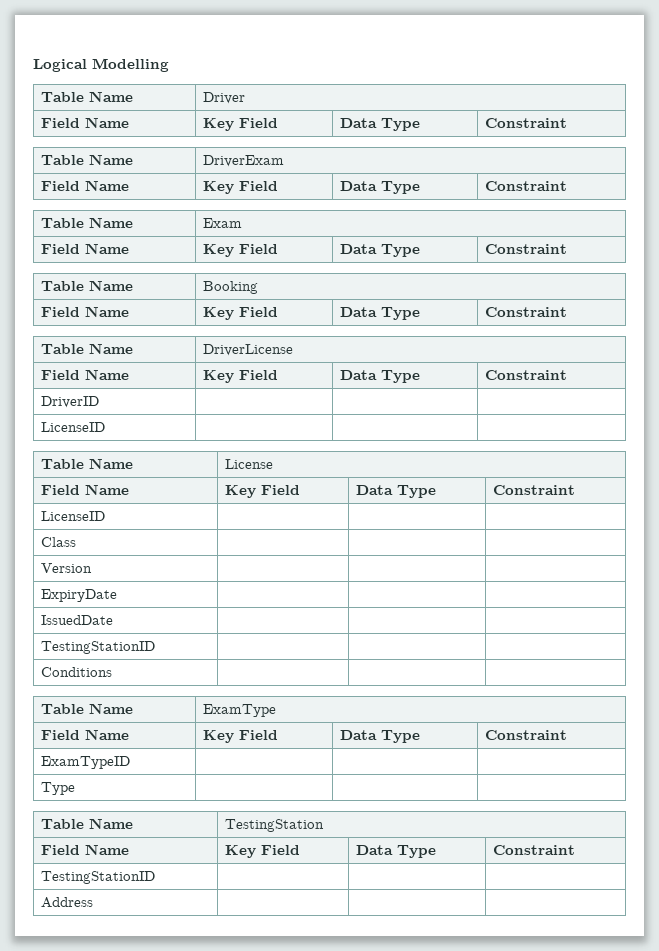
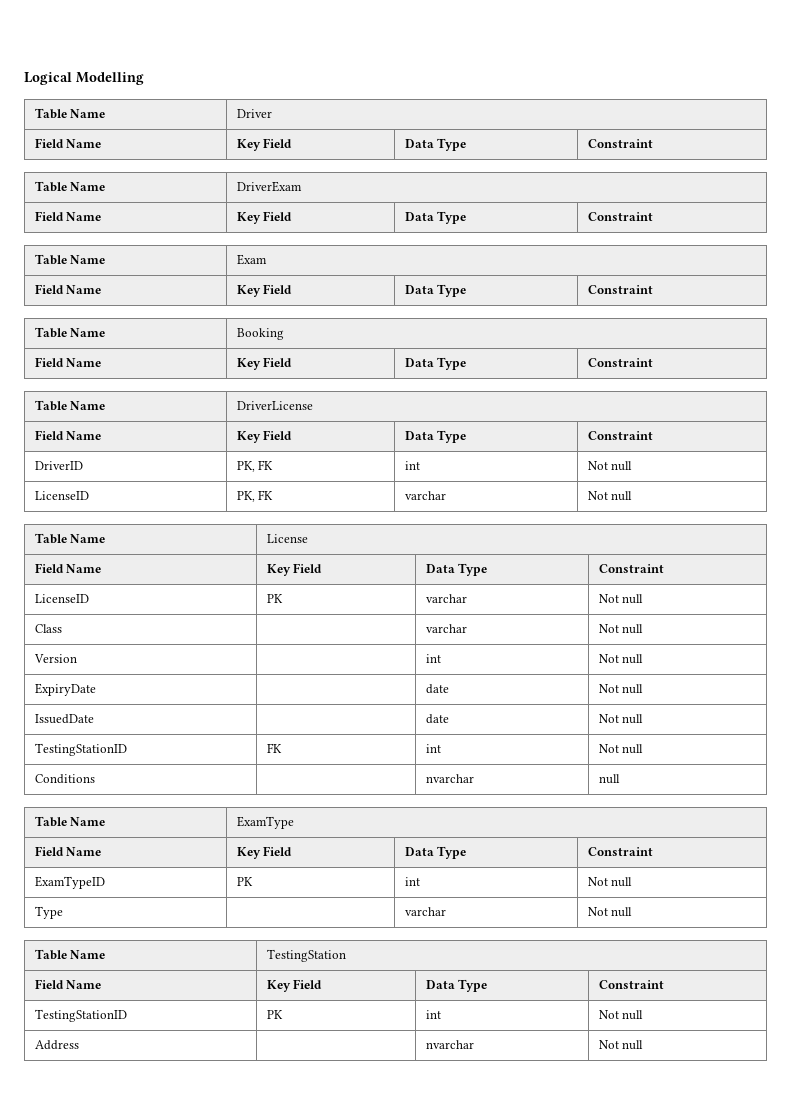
[40,422,105,432] | | // LicenseID | | | -> [236,460,274,472] [404,461,420,470] [587,461,633,471] [34,491,89,500] [236,490,274,502] [404,491,446,500] [587,491,633,501] PK, FK | int | Not null // LicenseID | PK, FK | varchar | Not null
[40,537,76,547] [40,563,92,573] [40,589,117,602] [40,615,113,625] [40,641,155,654] | | // Class | | | // Version | | | // ExpiryDate | | | // IssuedDate | | | // TestingStationID | | | -> [266,594,283,603] [425,594,467,603] [598,594,644,604] [34,624,62,633] [425,624,467,633] [598,624,644,634] [33,654,77,663] [425,654,441,663] [598,654,644,664] [34,683,96,696] [425,684,449,694] [598,684,644,694] [34,714,94,724] [425,714,449,724] [598,714,644,724] [34,743,127,756] [266,743,282,753] [425,744,441,753] [598,744,644,754] PK | varchar | Not null // Class | | varchar | Not null // Version | | int | Not null // ExpiryDate | | date | Not null // IssuedDate | | date | Not null // TestingStationID | FK | int | Not null
(112, 672) | -> [425,774,474,783] [598,774,620,784] nvarchar | null
[40,782,75,795] | | // Type | | | -> [236,877,253,886] [404,877,420,886] [587,877,633,887] [34,906,63,919] [404,907,446,916] [587,907,633,917] PK | int | Not null // Type | | varchar | Not null
[40,897,93,908] | | // Address | | | -> [266,1010,283,1019] [425,1010,441,1019] [598,1010,644,1020] [34,1040,79,1050] [425,1040,474,1049] [598,1040,644,1050] PK | int | Not null // Address | | nvarchar | Not null

